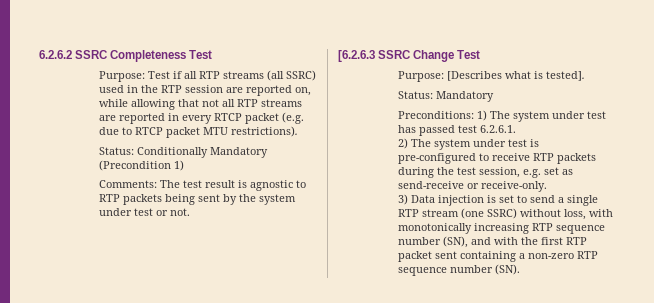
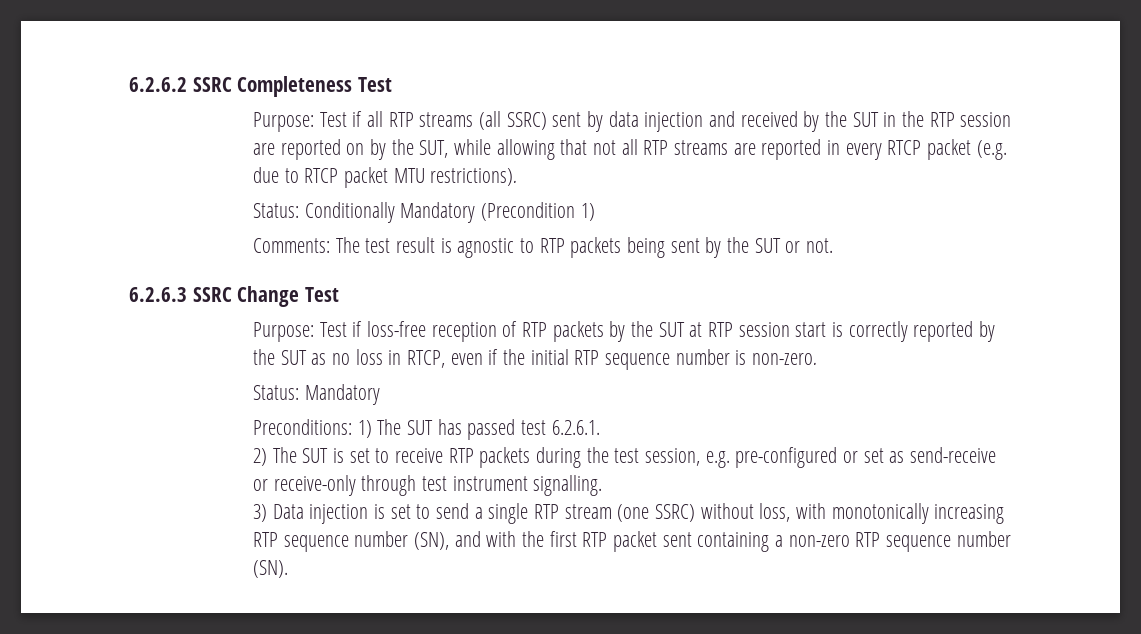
[98,85,124,93] used -> [552,111,879,132] sent by data injection and received by the SUT
[294,87,311,96] on, -> [346,139,449,160] on by the SUT,
[258,194,296,205] [98,208,153,216] system under test -> [754,238,781,253] SUT
[338,50,375,62] [6.2.6.3 -> [129,287,187,302] 6.2.6.3
[446,71,585,81] [Describes what is tested]. -> [319,321,996,342] [253,349,818,370] Test if loss-free reception of RTP packets by the SUT at RTP session start is correctly reported by the SUT as no loss in RTCP, even if the initial RTP sequence number is non-zero.
[512,111,606,122] system under test -> [407,420,434,435] SUT
[433,139,539,150] [397,153,476,164] system under test is pre-configured -> [302,448,370,463] SUT is set
(541, 173) none -> [735,447,859,468] pre-configured or
[480,181,547,192] receive-only. -> [273,475,603,496] receive-only through test instrument signalling.

